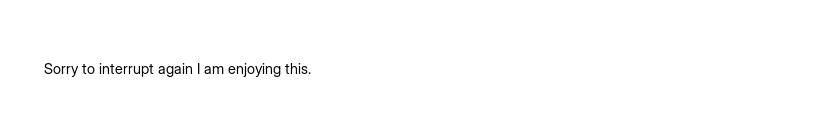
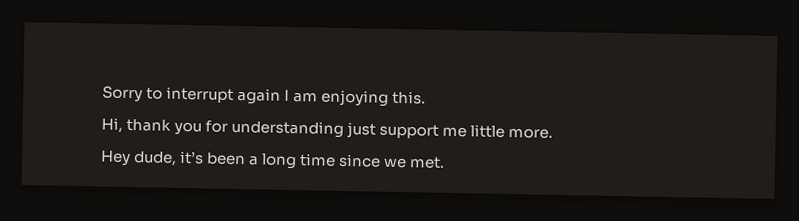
(311, 68) none -> [101,117,554,139] [100,150,446,170] // Hi, thank you for understanding just support me little more. // Hey dude, it’s been a long time since we met.

